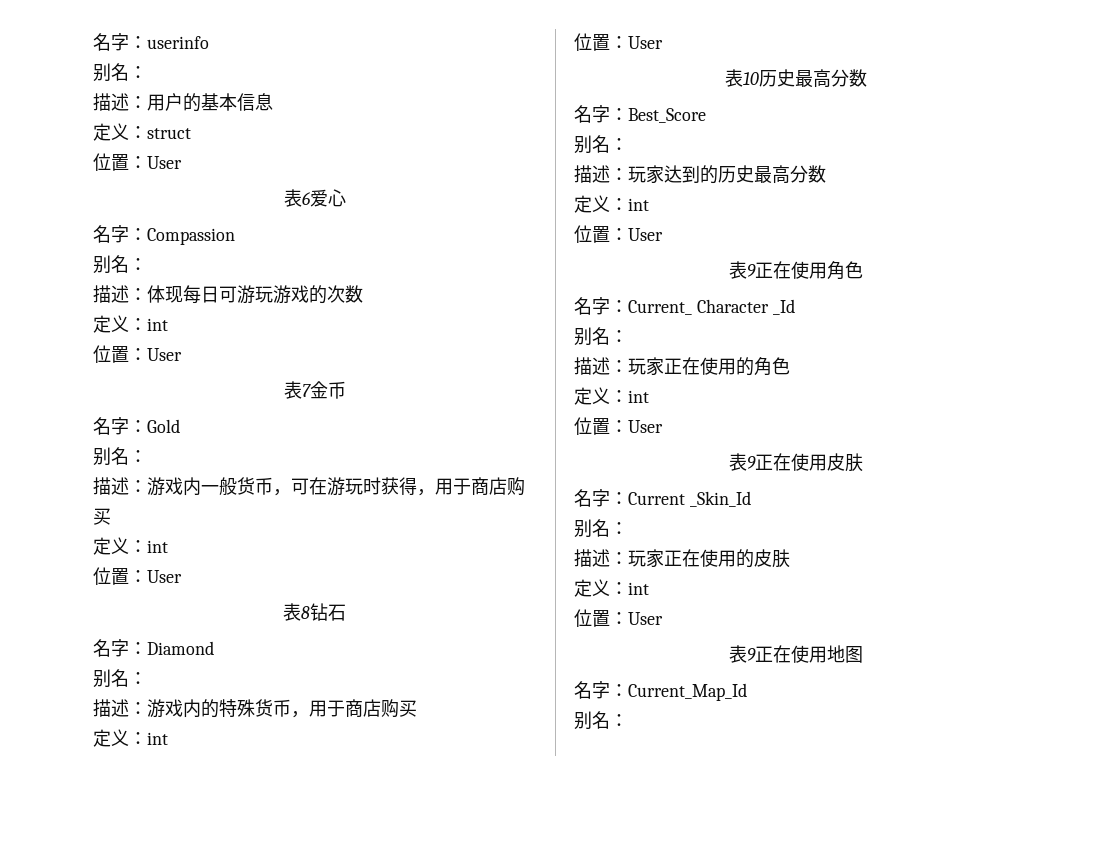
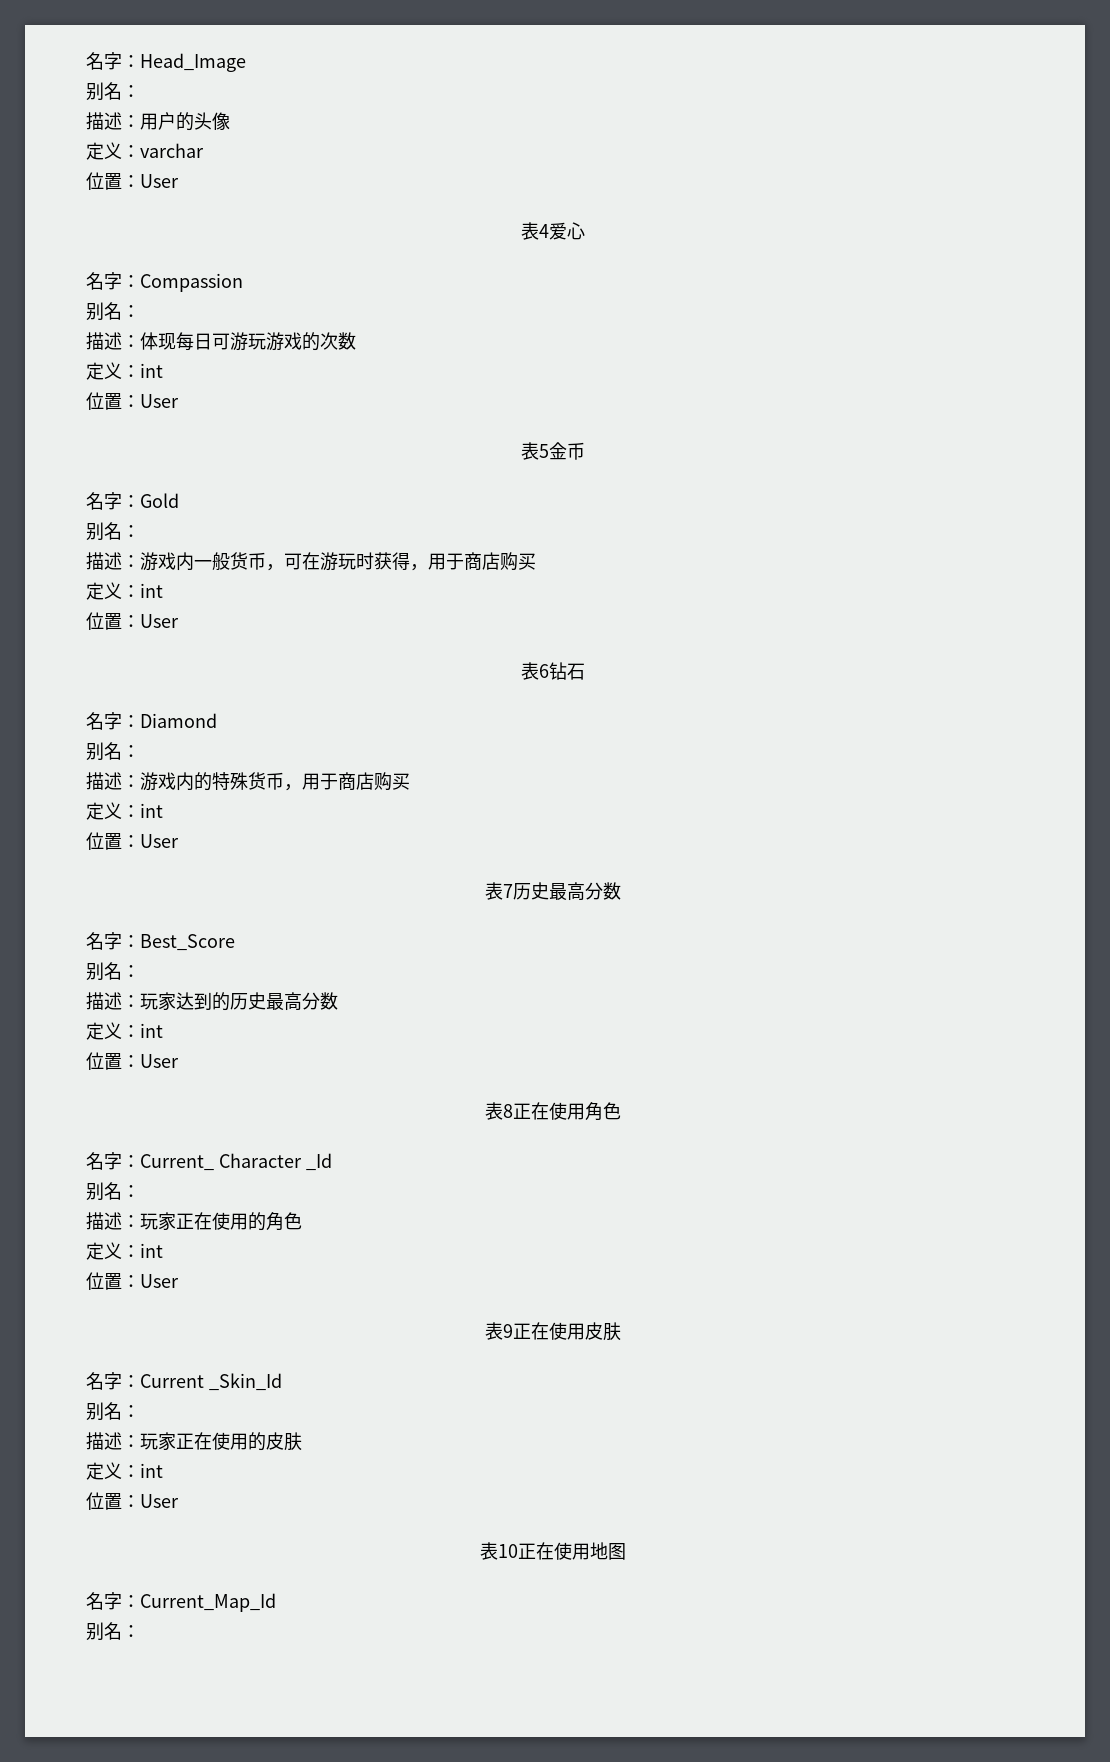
[93,33,209,51] 名字：userinfo -> [86,52,246,72] 名字：Head_Image
[201,93,273,111] [93,123,191,141] [93,153,182,171] [283,189,310,207] 基本信息 // 定义：struct // 位置：User // 表6 -> [194,112,230,130] [86,142,204,160] [86,172,179,190] [521,222,549,240] 头像 // 定义：varchar // 位置：User // 表4
[301,384,311,397] 7 -> [539,444,549,458] 5
[301,606,310,619] 8 -> [539,664,549,678] 6
[742,72,759,85] 10 -> [503,884,513,898] 7
[746,264,756,277] 9 -> [503,1104,513,1118] 8
[746,648,756,661] 9 -> [498,1544,518,1558] 10

